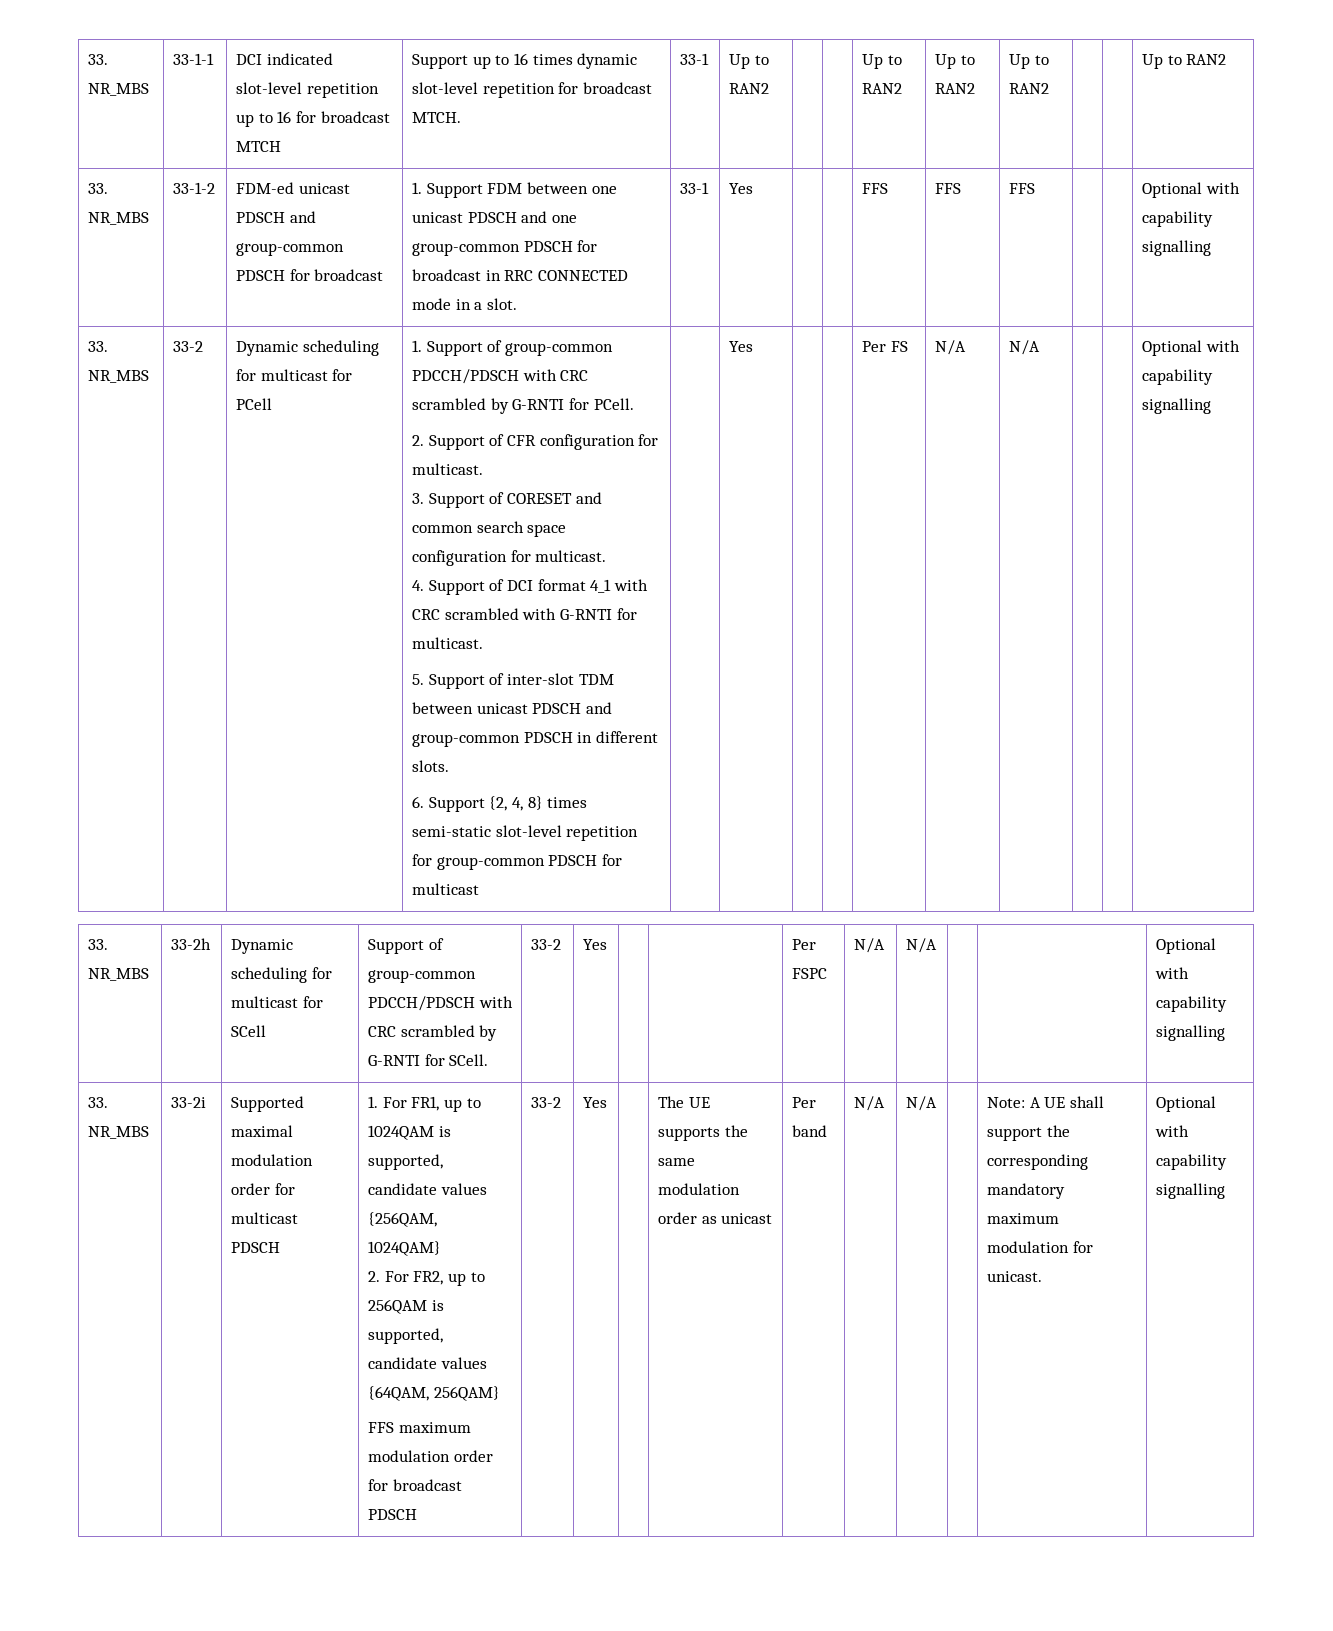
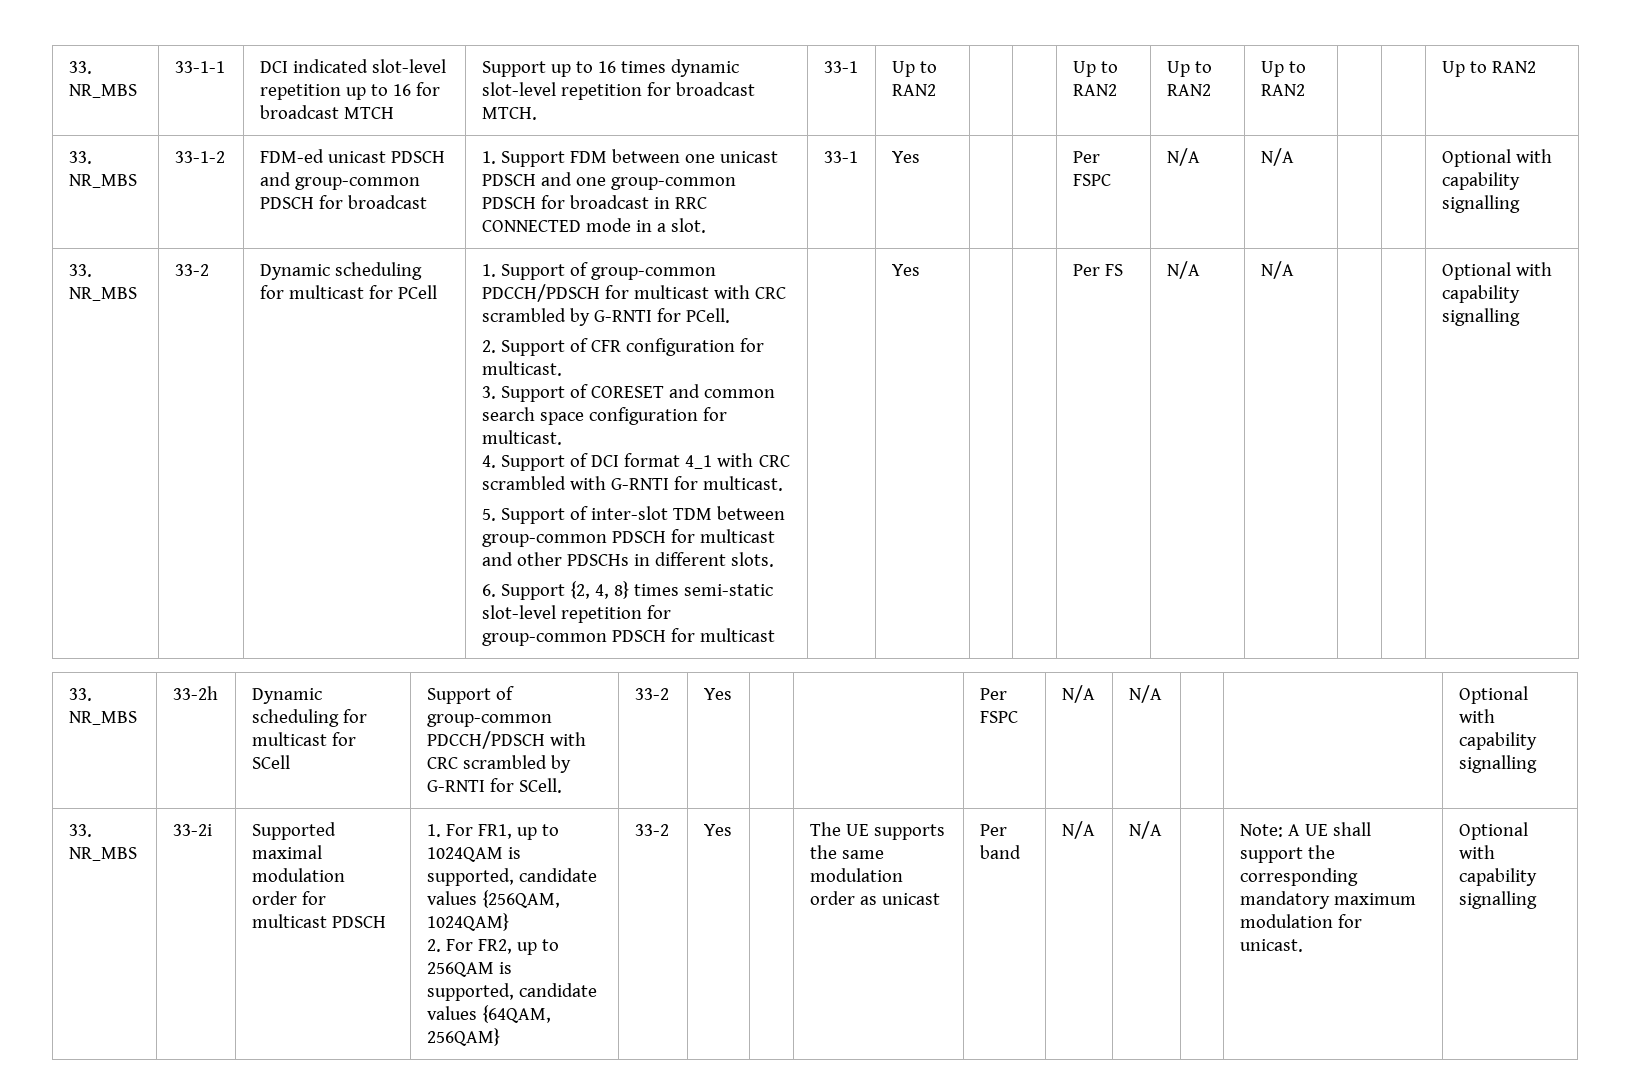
[862,183,889,194] [935,183,962,194] [1009,183,1036,194] FFS | FFS | FFS -> [1072,151,1100,163] [1072,174,1111,186] [1166,148,1200,166] [1260,148,1294,166] Per FSPC | N/A | N/A
(520, 376) none -> [604,285,709,299] for multicast
[476,702,612,714] [412,732,573,747] unicast PDSCH and group-common PDSCH -> [481,529,775,547] [481,552,629,566] group-common PDSCH for multicast and other PDSCHs
[368,1422,471,1433] [368,1450,493,1462] [368,1479,462,1491] [368,1509,418,1520] // FFS maximum modulation order for broadcast PDSCH -> (500, 1037) none

